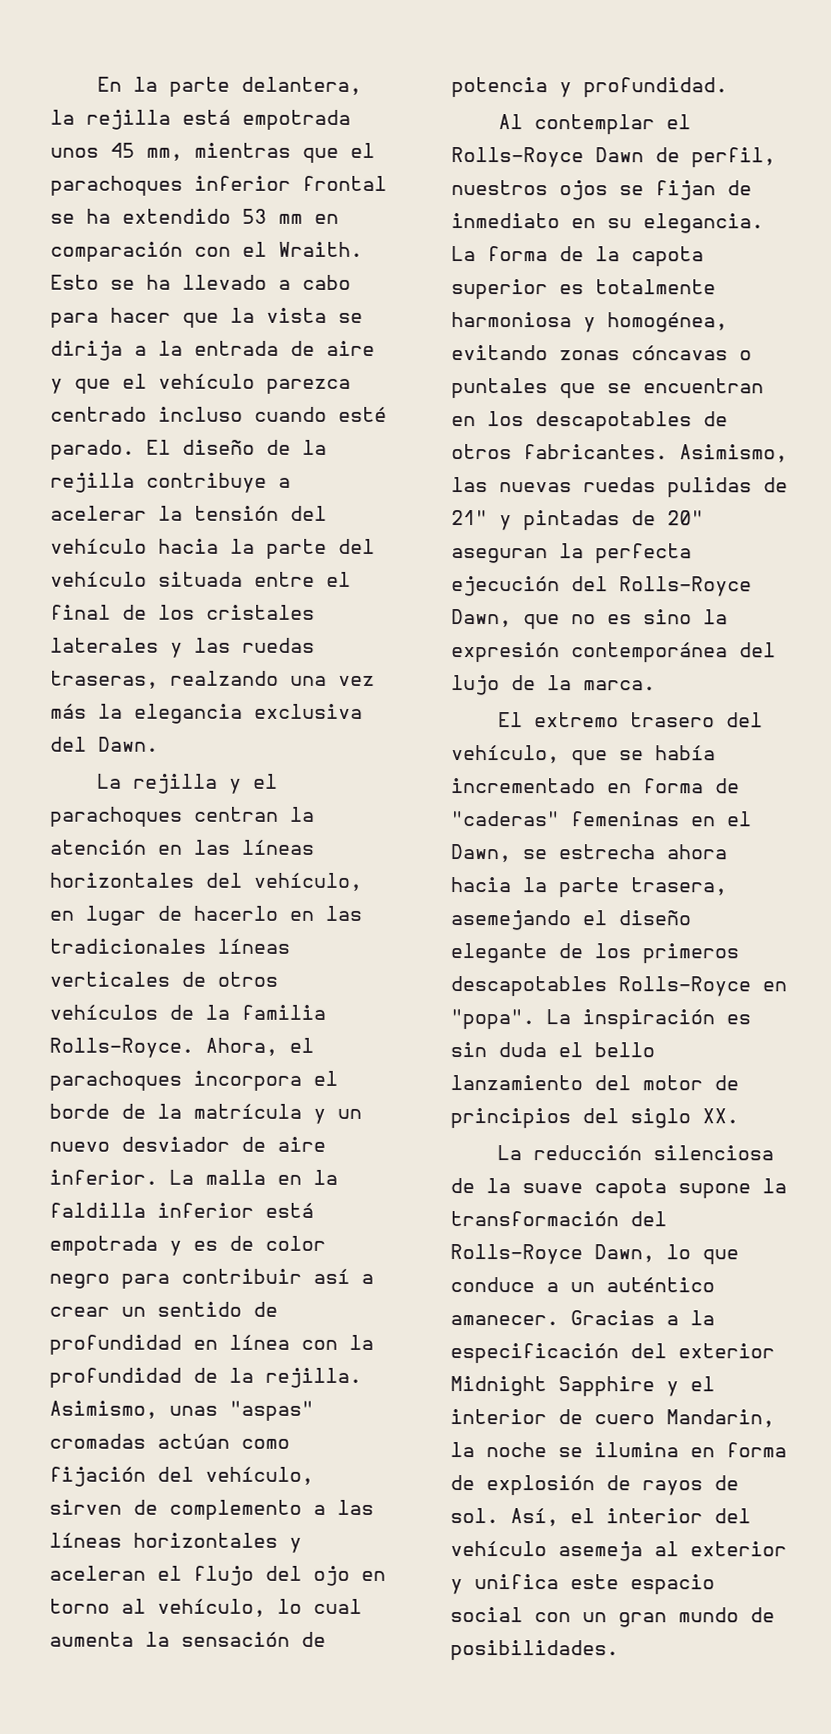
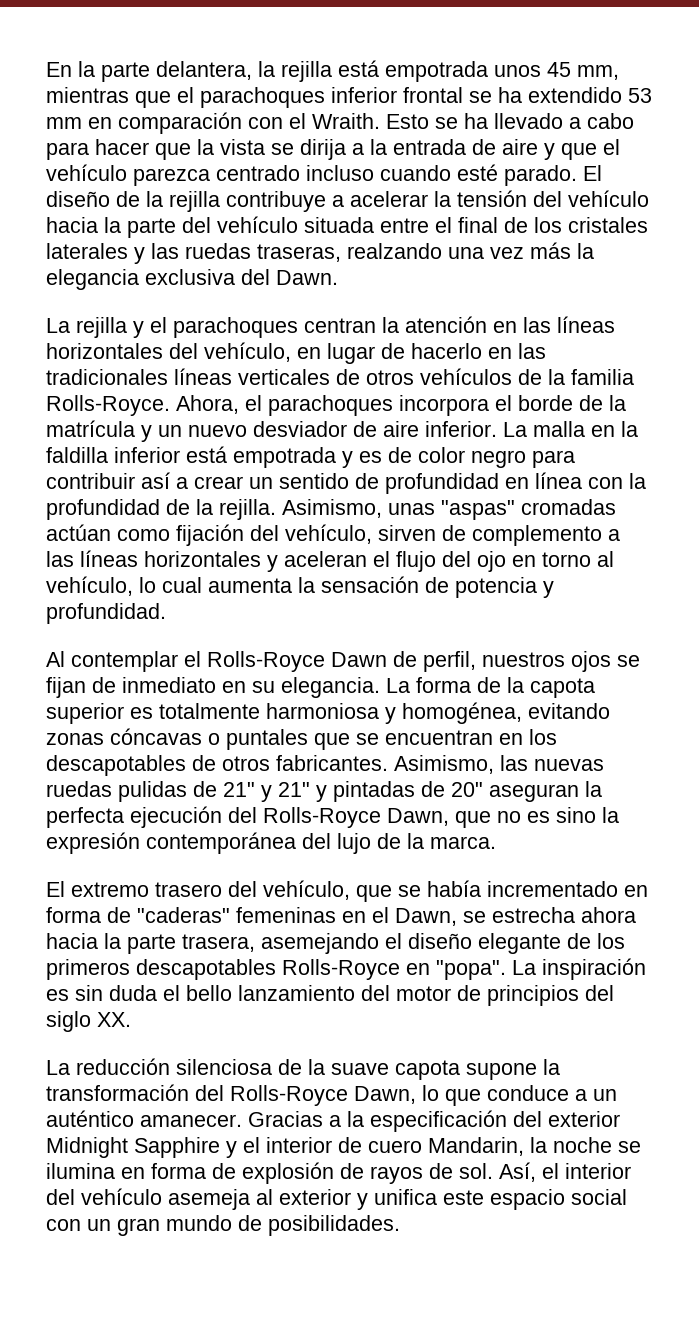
(512, 523) none -> [278,782,327,802] 21" y

